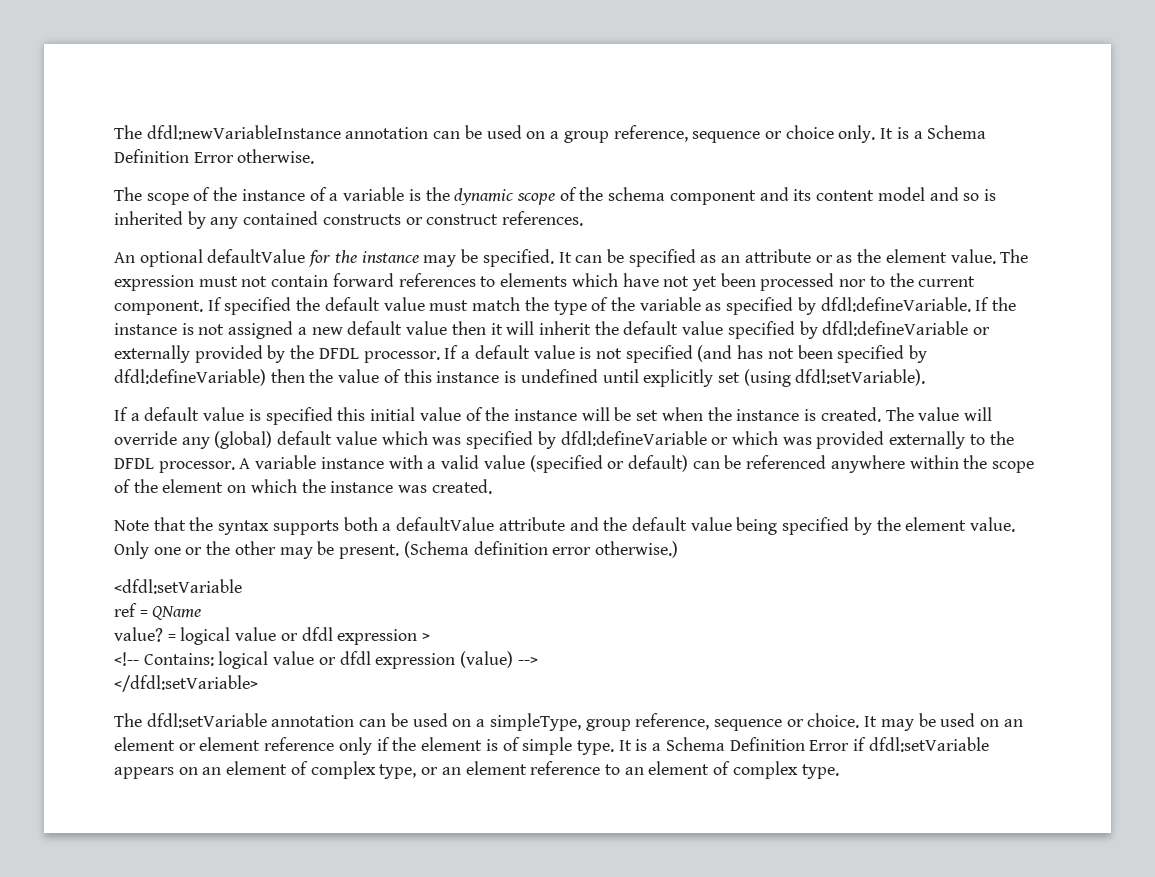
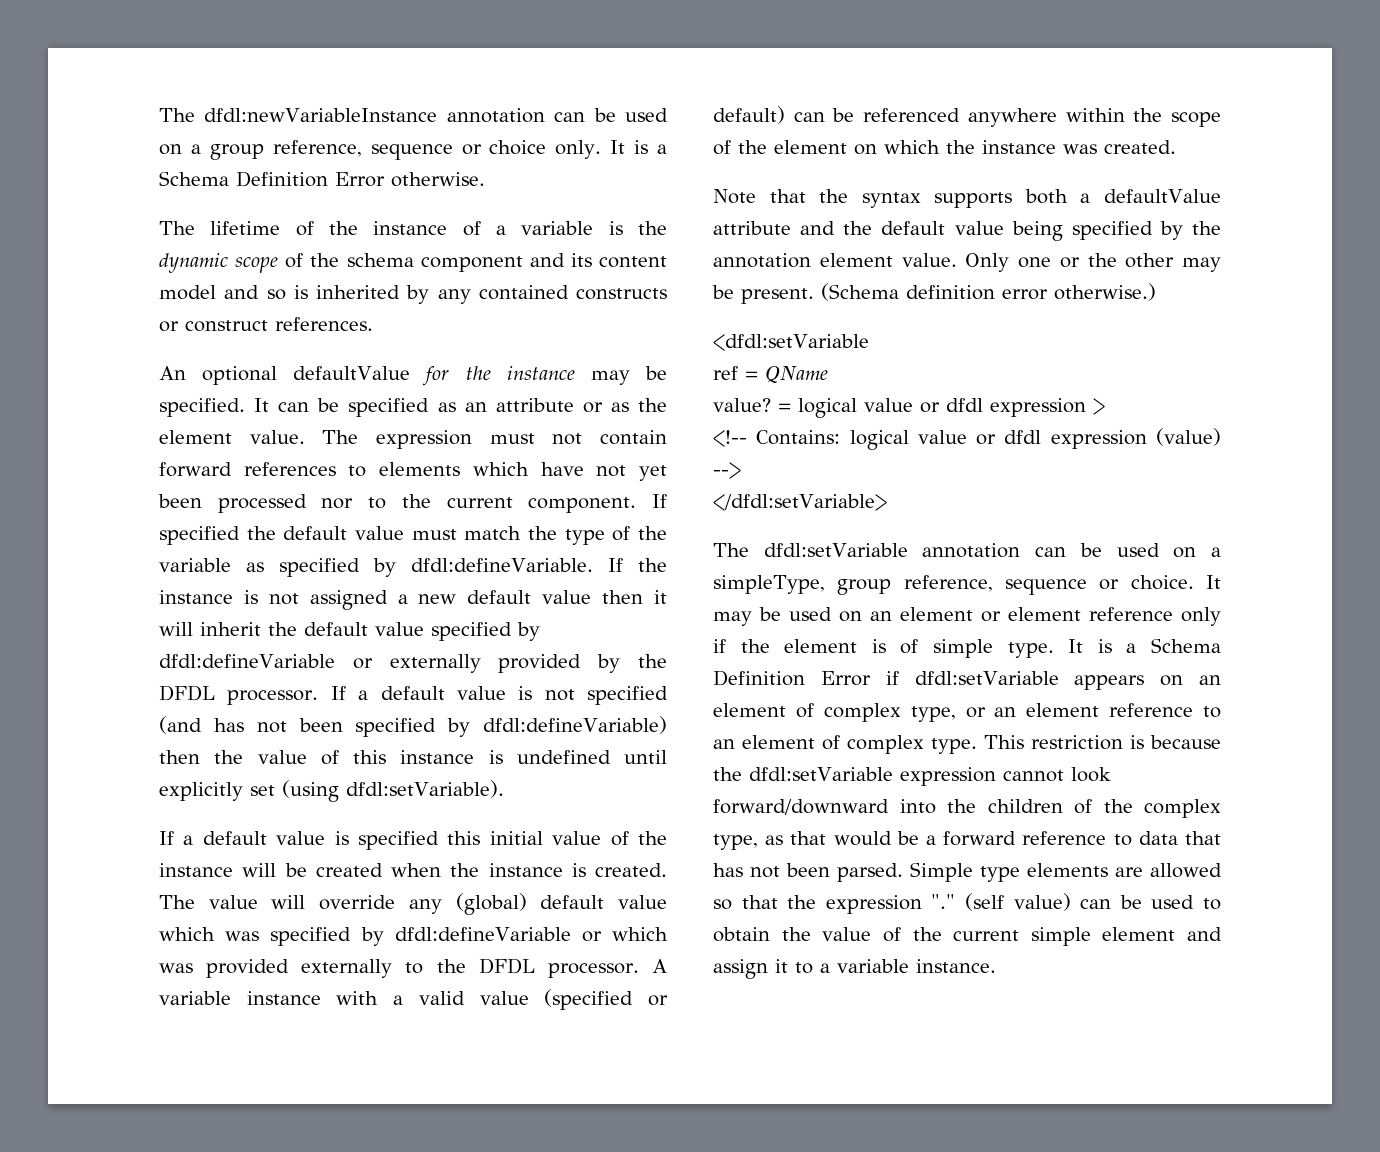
[146,193,189,205] scope -> [210,221,281,235] lifetime
[636,410,659,421] set -> [315,863,383,877] created
(901, 524) none -> [713,253,811,268] annotation
(839, 771) none -> [984,735,1221,750] [713,767,1111,786] [713,799,1221,818] [713,831,1221,850] [713,862,1222,882] [713,893,1221,914] [713,927,1222,946] [713,959,996,979] This restriction is because the dfdl:setVariable expression cannot look forward/downward into the children of the complex type, as that would be a forward reference to data that has not been parsed. Simple type elements are allowed so that the expression "." (self value) can be used to obtain the value of the current simple element and assign it to a variable instance.

